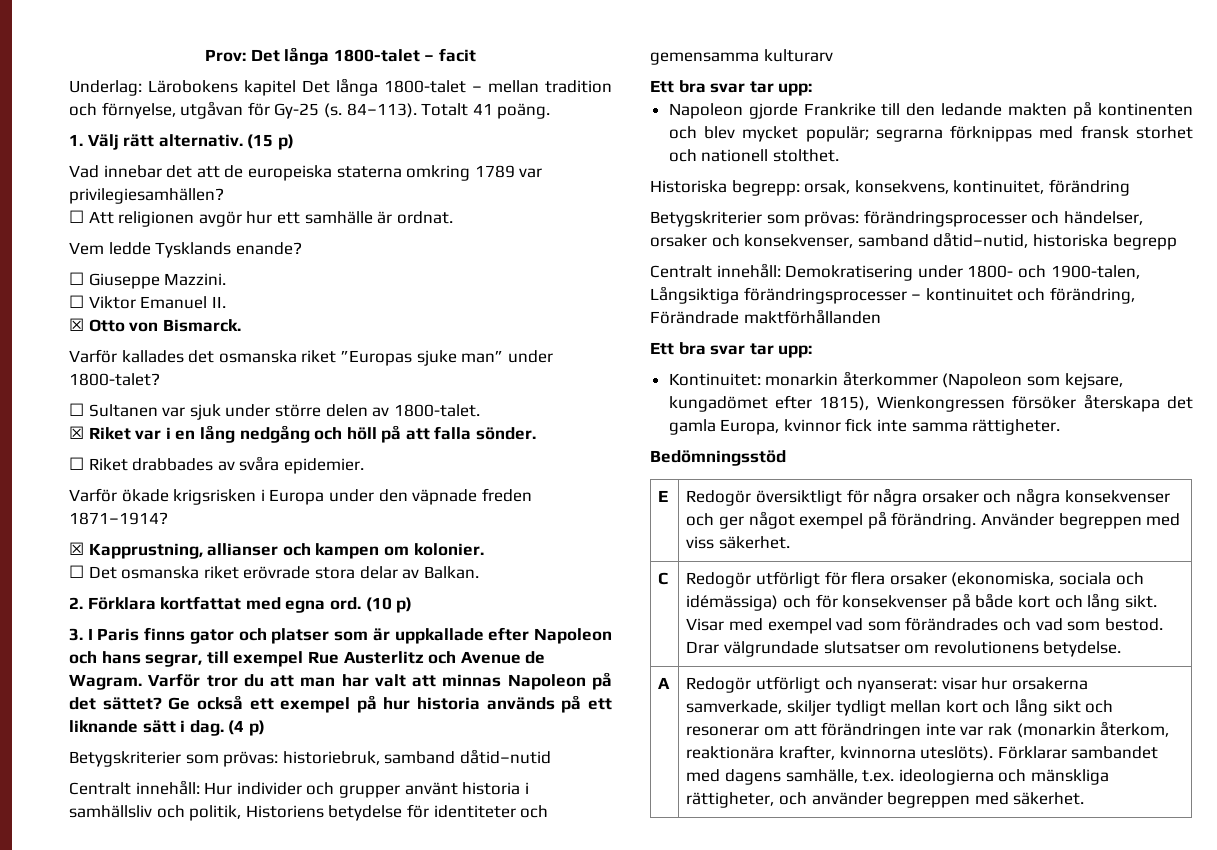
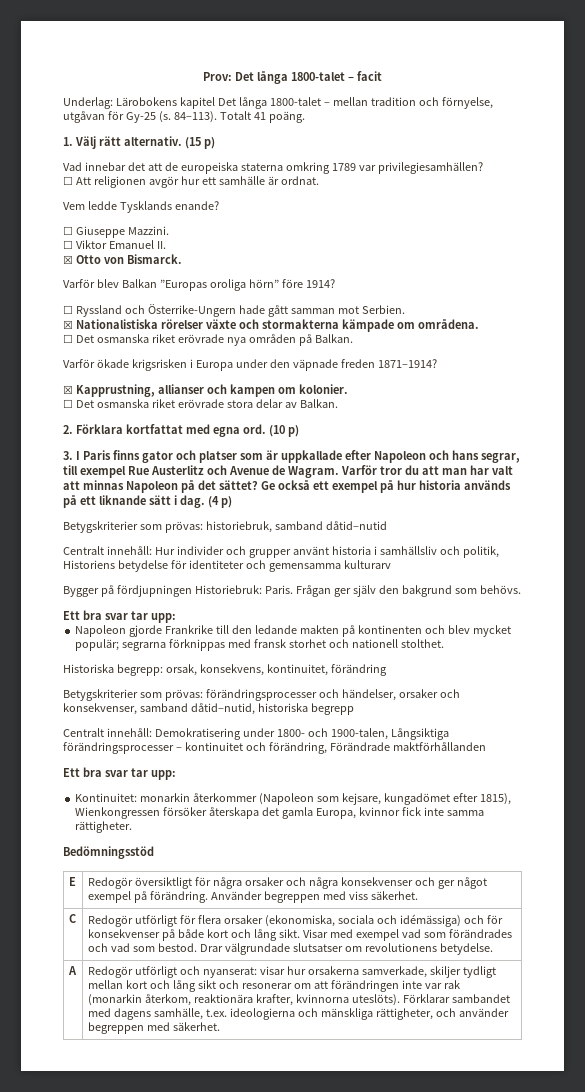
[121,350,553,366] [69,373,160,386] [69,403,480,420] [69,425,537,443] [69,456,364,474] kallades det osmanska riket ”Europas sjuke man” under 1800-talet? // ☐ Sultanen var sjuk under större delen av 1800-talet. // ☒ Riket var i en lång nedgång och höll på att falla sönder. // ☐ Riket drabbades av svåra epidemier. -> [96,279,335,291] [63,304,405,317] [63,319,479,332] [63,334,353,346] blev Balkan ”Europas oroliga hörn” före 1914? // ☐ Ryssland och Österrike-Ungern hade gått samman mot Serbien. // ☒ Nationalistiska rörelser växte och stormakterna kämpade om områdena. // ☐ Det osmanska riket erövrade nya områden på Balkan.
(833, 55) none -> [63,585,521,597] // Bygger på fördjupningen Historiebruk: Paris. Frågan ger själv den bakgrund som behövs.

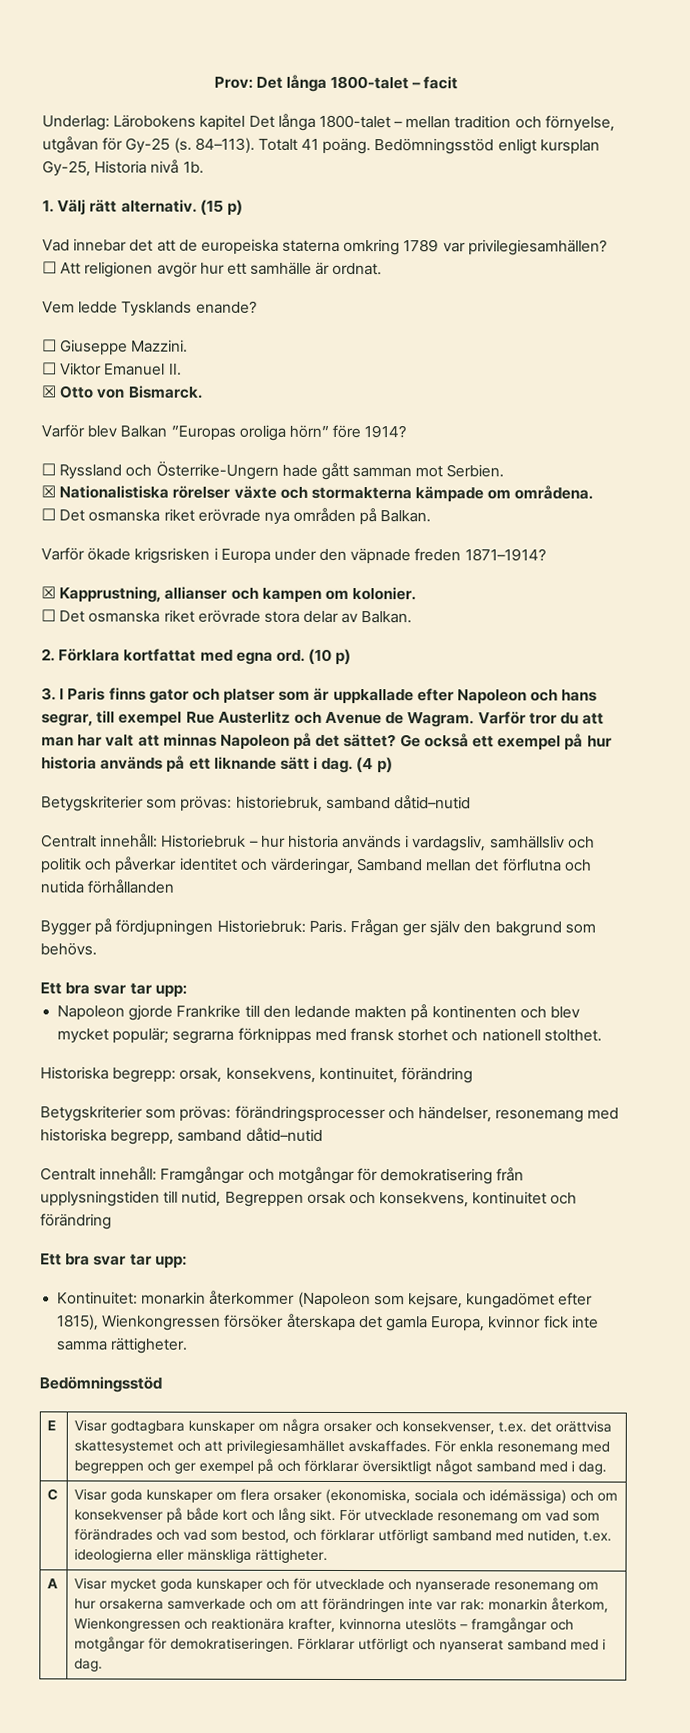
(305, 117) none -> [374,138,600,155] [42,159,204,177] Bedömningsstöd enligt kursplan Gy-25, Historia nivå 1b.
[154,546,499,558] [63,560,391,572] Hur individer och grupper använt historia i samhällsliv och politik, Historiens betydelse för identiteter och gemensamma kulturarv -> [161,834,595,852] [40,856,592,875] [40,879,175,894] Historiebruk – hur historia används i vardagsliv, samhällsliv och politik och påverkar identitet och värderingar, Samband mellan det förflutna och nutida förhållanden
[398,689,460,698] [63,703,354,715] [63,728,449,740] [63,742,486,754] orsaker och konsekvenser, samband dåtid–nutid, historiska begrepp // Centralt innehåll: Demokratisering under 1800- och 1900-talen, Långsiktiga förändringsprocesser – kontinuitet och förändring, Förändrade maktförhållanden -> [495,1107,620,1123] [40,1127,323,1145] [40,1166,525,1185] [40,1190,578,1208] [40,1213,112,1230] resonemang med historiska begrepp, samband dåtid–nutid // Centralt innehåll: Framgångar och motgångar för demokratisering från upplysningstiden till nutid, Begreppen orsak och konsekvens, kontinuitet och förändring
[87,877,413,889] Redogör översiktligt för några orsaker och några konsekvenser -> [74,1418,613,1435] [74,1439,611,1455] [74,1460,145,1474] Visar godtagbara kunskaper om några orsaker och konsekvenser, t.ex. det orättvisa skattesystemet och att privilegiesamhället avskaffades. För enkla resonemang med begreppen
[456,877,487,889] [87,891,418,903] [68,914,76,923] [87,915,196,927] något exempel på förändring. Använder begreppen med viss säkerhet. // C | Redogör utförligt för -> [199,1458,608,1475] [47,1488,59,1501] [74,1488,238,1503] exempel på och förklarar översiktligt något samband med i dag. // C | Visar goda kunskaper om
[486,915,503,924] för -> [597,1492,619,1502] om
[302,929,399,941] Visar med exempel -> [339,1508,543,1524] För utvecklade resonemang om
[157,943,493,955] [67,966,77,975] [87,966,496,978] [87,980,292,992] bestod. Drar välgrundade slutsatser om revolutionens betydelse. // A | Redogör utförligt och nyanserat: visar hur orsakerna samverkade, skiljer tydligt mellan kort och lång sikt och resonerar -> [241,1528,613,1544] [74,1548,329,1563] [47,1578,59,1589] [74,1577,600,1593] [74,1598,274,1610] bestod, och förklarar utförligt samband med nutiden, t.ex. ideologierna eller mänskliga rättigheter. // A | Visar mycket goda kunskaper och för utvecklade och nyanserade resonemang om hur orsakerna samverkade och
[443,980,460,989] [87,994,510,1006] [87,1008,509,1020] [87,1022,220,1034] rak (monarkin återkom, reaktionära krafter, kvinnorna uteslöts). Förklarar sambandet med dagens samhälle, t.ex. ideologierna och mänskliga rättigheter, och använder begreppen med säkerhet. -> [460,1597,610,1613] [74,1617,575,1633] [74,1636,607,1653] [74,1658,104,1672] rak: monarkin återkom, Wienkongressen och reaktionära krafter, kvinnorna uteslöts – framgångar och motgångar för demokratiseringen. Förklarar utförligt och nyanserat samband med i dag.

